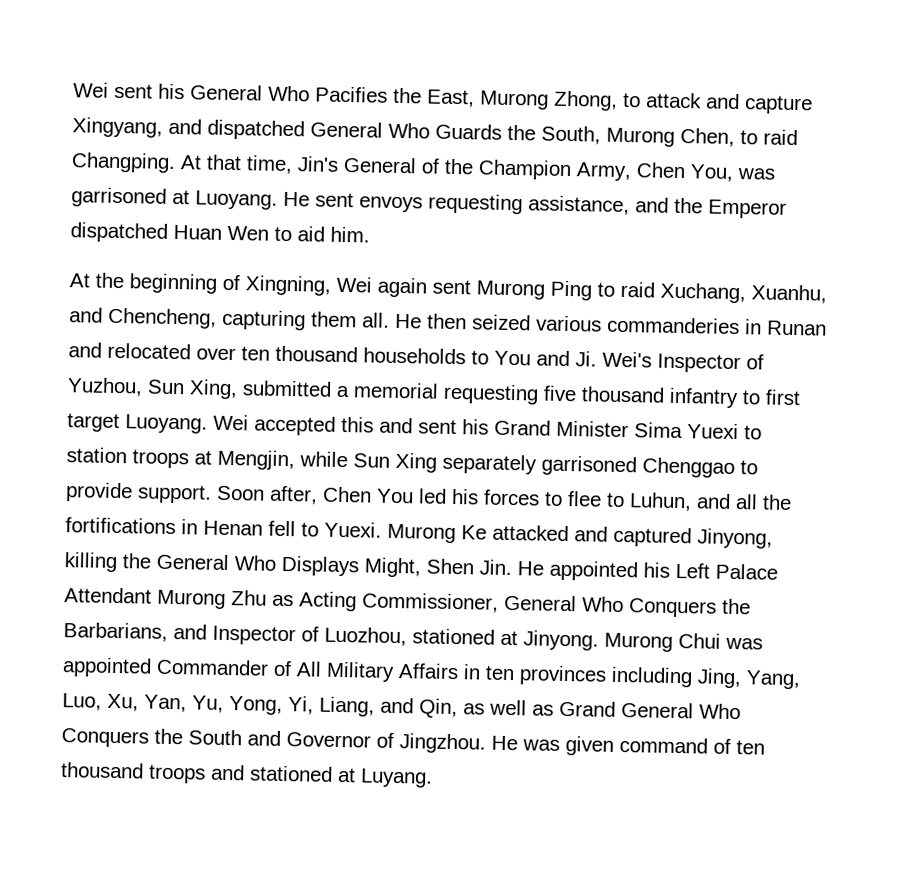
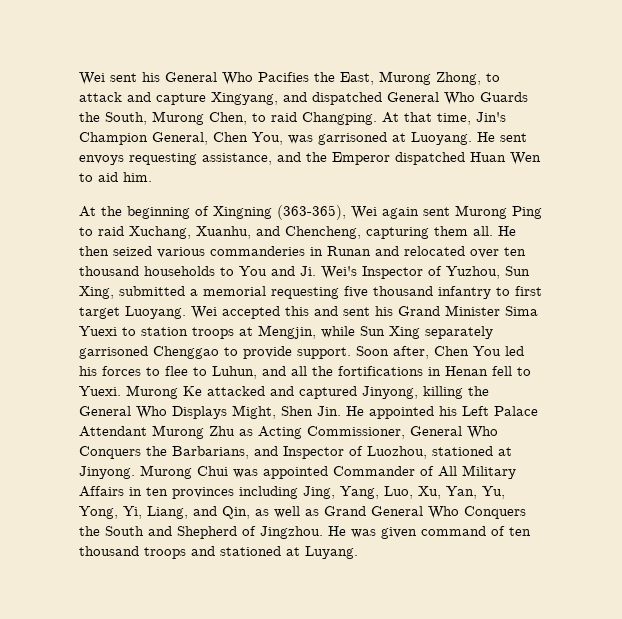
[343,156,632,182] General of the Champion Army, -> [79,132,208,145] Champion General,
[245,275,331,296] Xingning, -> [213,205,346,220] Xingning (363-365),
[286,732,371,748] Governor -> [177,526,237,539] Shepherd

